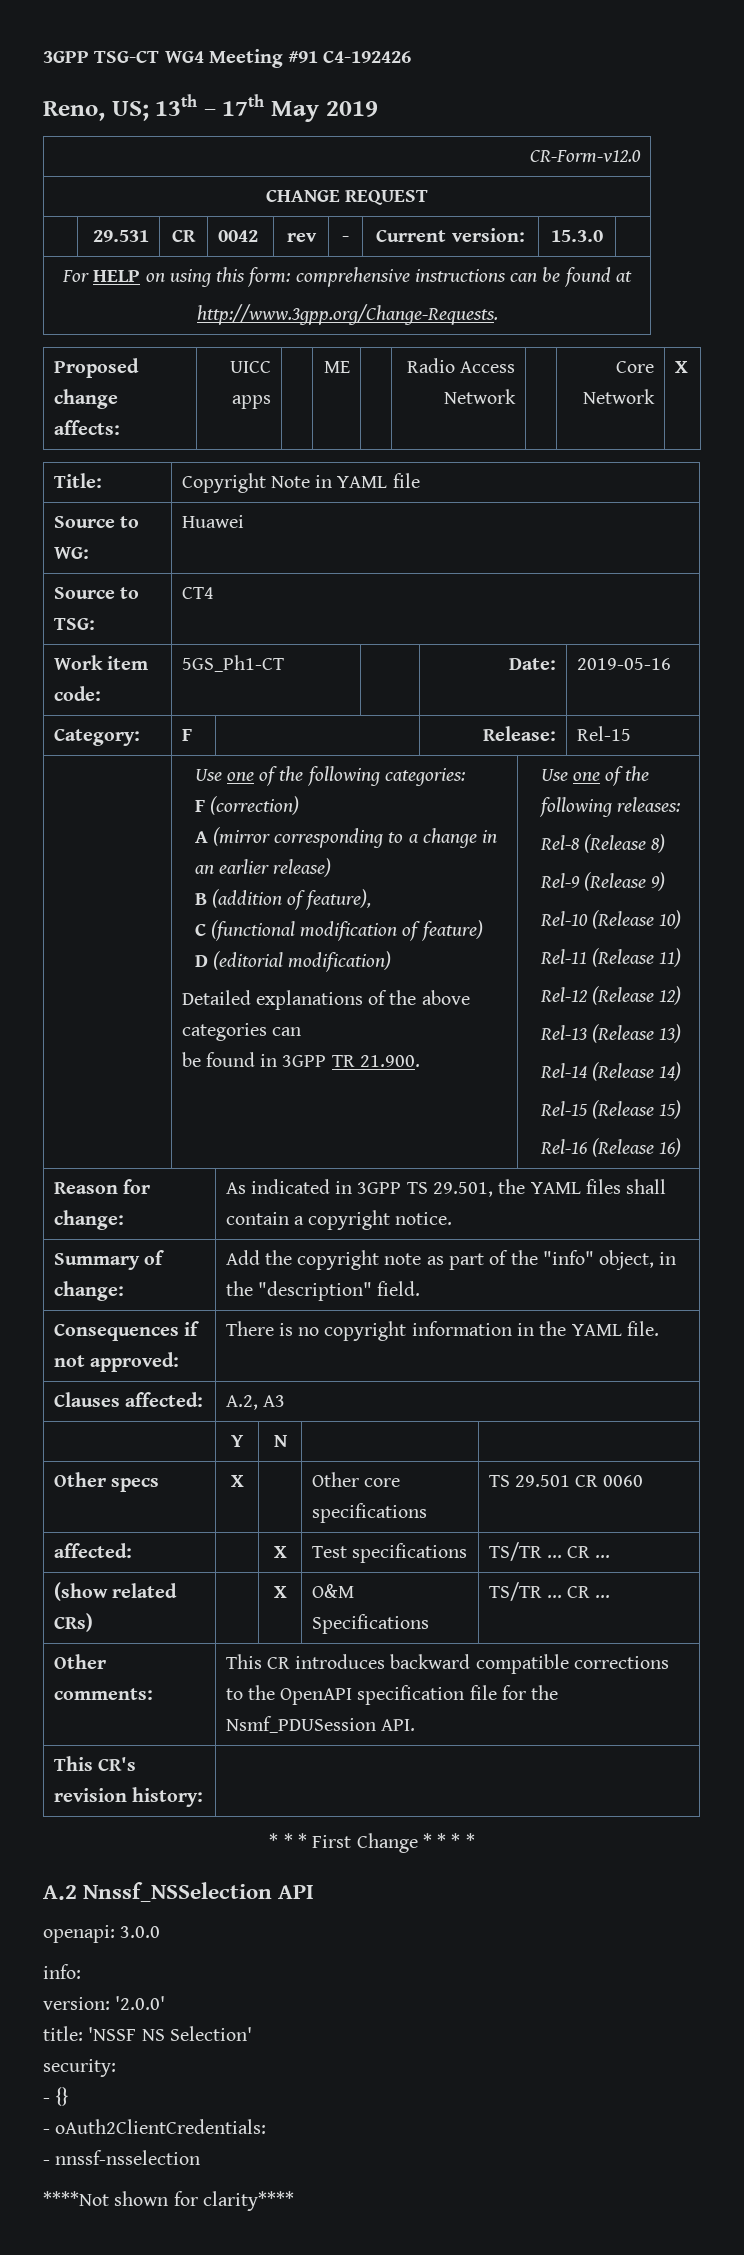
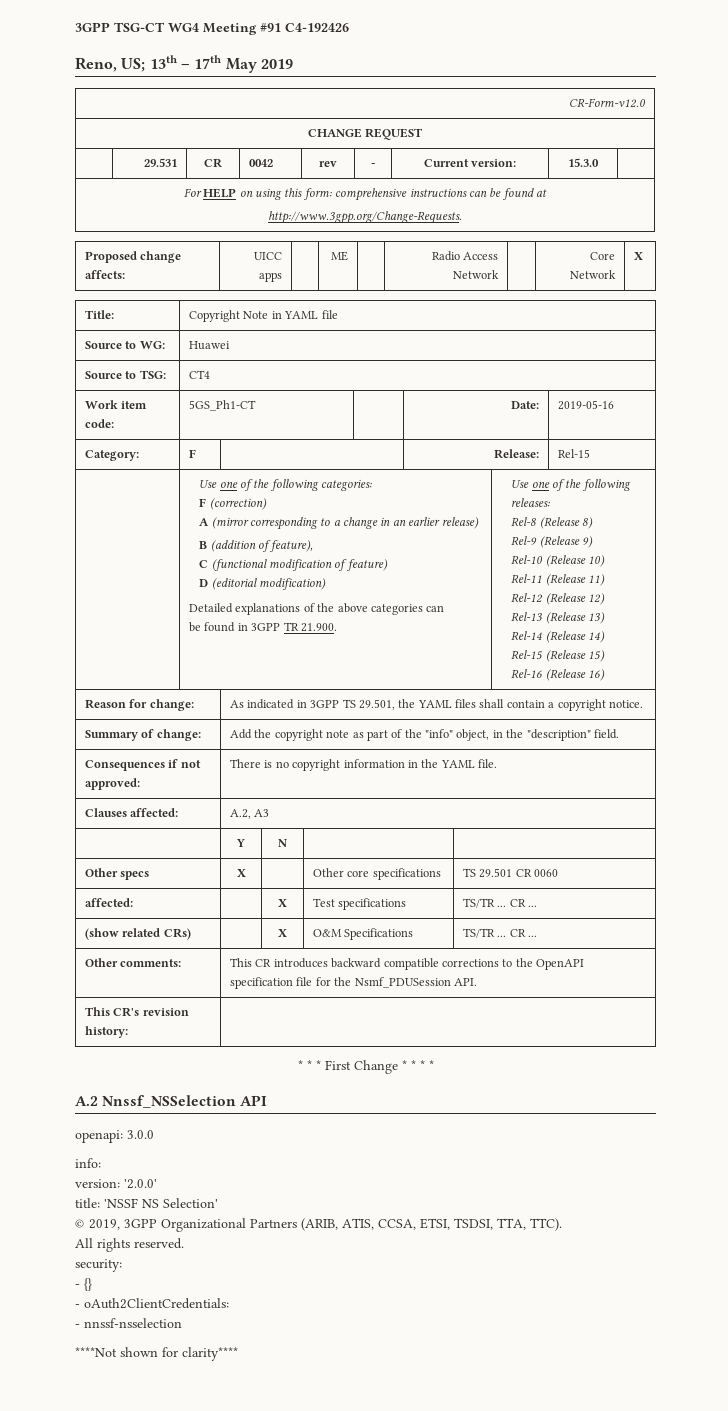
(252, 2033) none -> [75,1218,562,1232] [75,1238,184,1252] // © 2019, 3GPP Organizational Partners (ARIB, ATIS, CCSA, ETSI, TSDSI, TTA, TTC). // All rights reserved.

